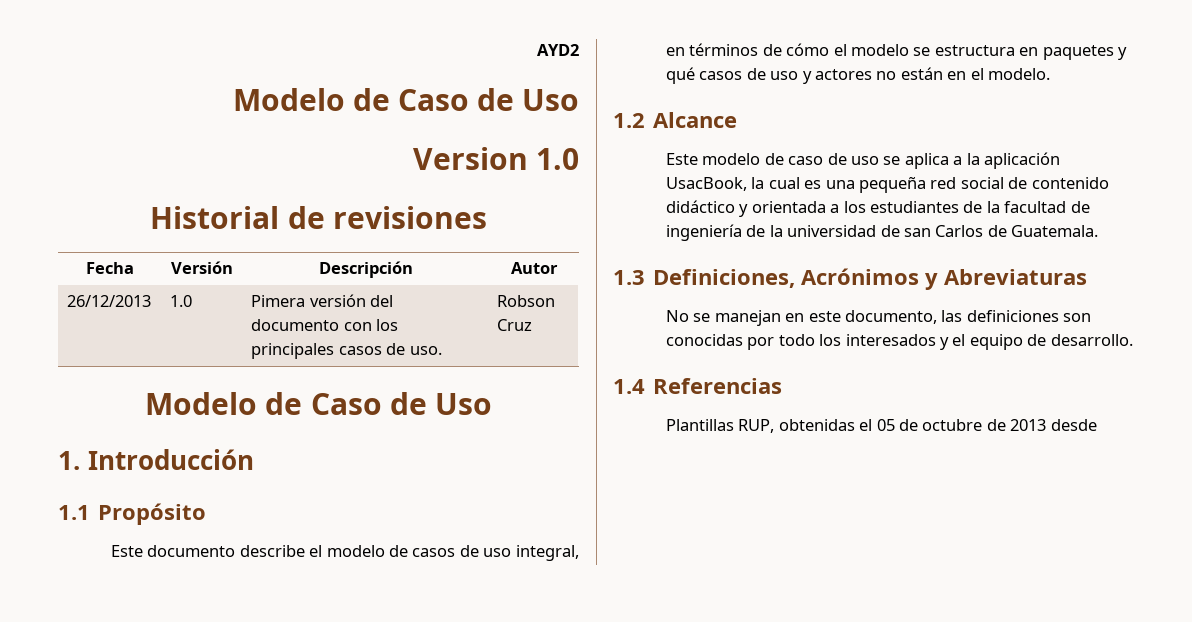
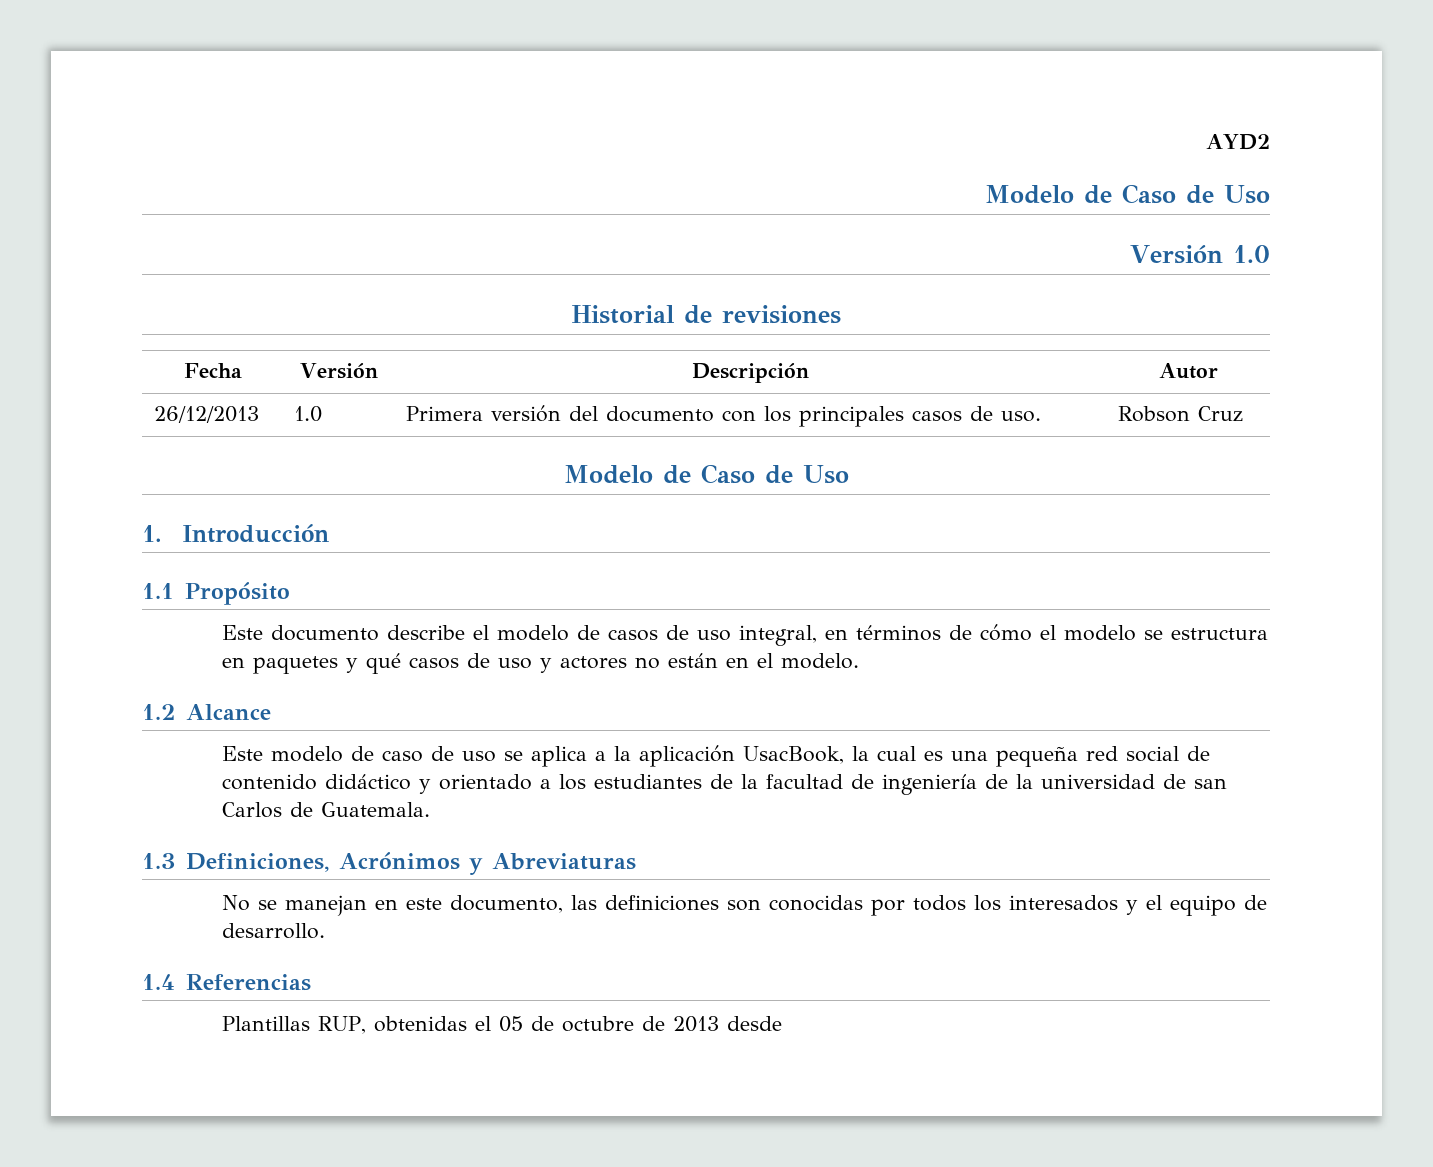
[412,147,528,170] Version -> [1130,245,1224,264] Versión
[251,295,306,307] Pimera -> [405,406,483,421] Primera
[751,201,826,213] orientada -> [439,774,533,790] orientado
[778,334,815,346] todo -> [913,895,967,911] todos

